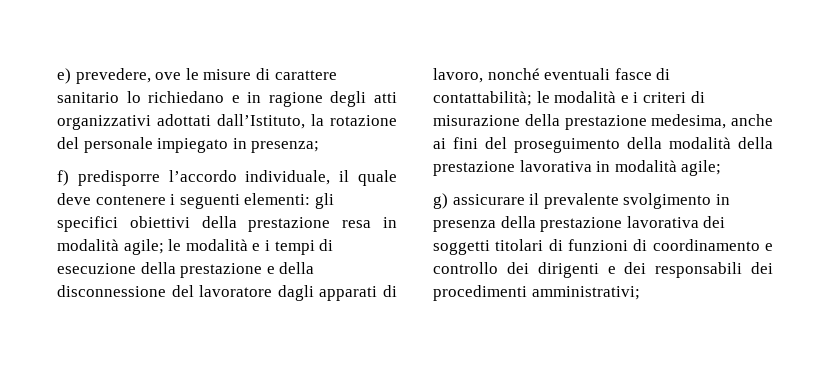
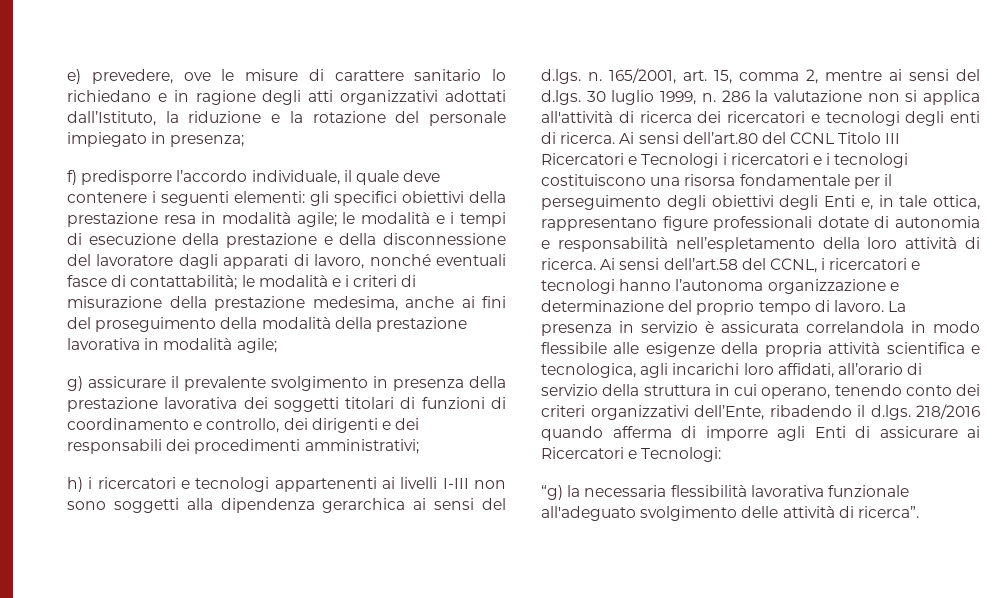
(324, 120) none -> [188,111,303,123] riduzione e la
[433,262,498,274] controllo -> [206,418,280,433] controllo,
(640, 293) none -> [67,477,506,492] [67,498,506,513] [541,68,980,84] [541,90,980,105] [541,111,980,126] [541,132,901,144] [541,153,909,168] [541,174,892,189] [541,195,980,210] [541,216,980,231] [541,237,980,252] [541,258,921,273] [541,279,899,294] [541,300,907,315] [541,321,980,336] [541,342,980,357] [541,363,923,378] [541,384,980,399] [541,404,980,420] [541,426,980,441] [541,447,722,462] [541,485,909,500] [541,506,919,521] // h) i ricercatori e tecnologi appartenenti ai livelli I-III non sono soggetti alla dipendenza gerarchica ai sensi del d.lgs. n. 165/2001, art. 15, comma 2, mentre ai sensi del d.lgs. 30 luglio 1999, n. 286 la valutazione non si applica all'attività di ricerca dei ricercatori e tecnologi degli enti di ricerca. Ai sensi dell’art.80 del CCNL Titolo III Ricercatori e Tecnologi i ricercatori e i tecnologi costituiscono una risorsa fondamentale per il perseguimento degli obiettivi degli Enti e, in tale ottica, rappresentano figure professionali dotate di autonomia e responsabilità nell’espletamento della loro attività di ricerca. Ai sensi dell’art.58 del CCNL, i ricercatori e tecnologi hanno l’autonoma organizzazione e determinazione del proprio tempo di lavoro. La presenza in servizio è assicurata correlandola in modo flessibile alle esigenze della propria attività scientifica e tecnologica, agli incarichi loro affidati, all’orario di servizio della struttura in cui operano, tenendo conto dei criteri organizzativi dell’Ente, ribadendo il d.lgs. 218/2016 quando afferma di imporre agli Enti di assicurare ai Ricercatori e Tecnologi: // “g) la necessaria flessibilità lavorativa funzionale all'adeguato svolgimento delle attività di ricerca”.

